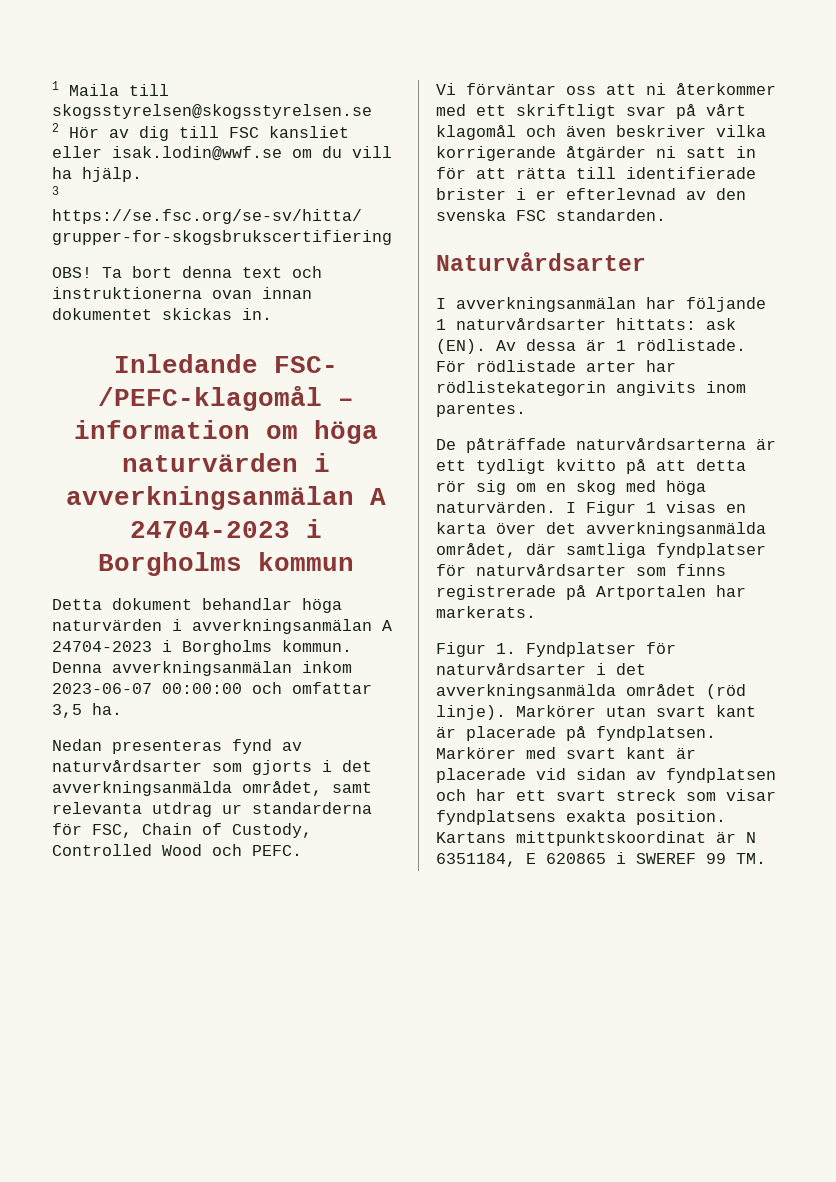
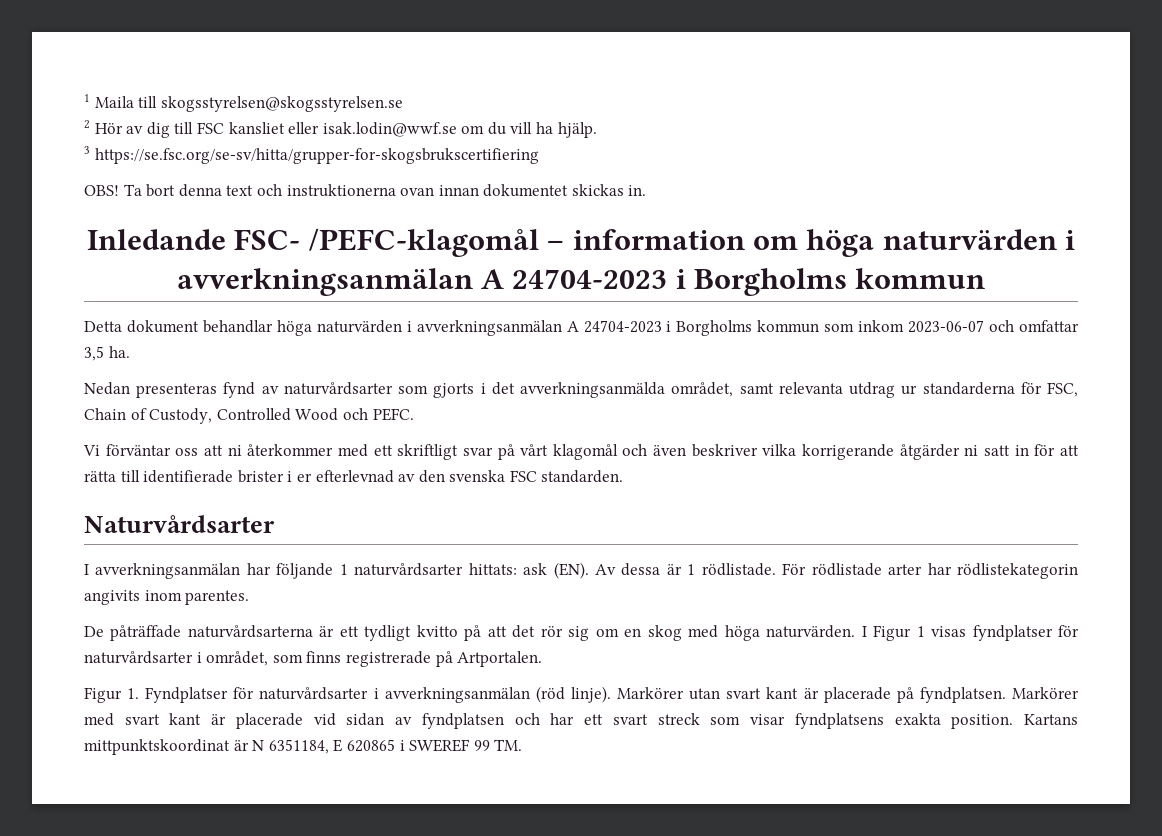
[282,640,352,652] [52,661,292,676] kommun. Denna avverkningsanmälan -> [757,320,855,333] kommun som
[162,683,242,694] 00:00:00 -> (985, 326) none
[696,459,746,471] detta -> [512,625,536,638] det
[726,504,746,513] [436,522,766,537] [436,543,646,558] en karta över det avverkningsanmälda området, där samtliga -> (967, 631) none
(626, 570) none -> [196,651,269,666] i området,
[596,585,746,600] [436,606,536,618] Artportalen har markerats. -> [457,651,543,667] Artportalen.
[616,663,646,675] [436,684,696,699] det avverkningsanmälda området -> [384,687,530,703] avverkningsanmälan

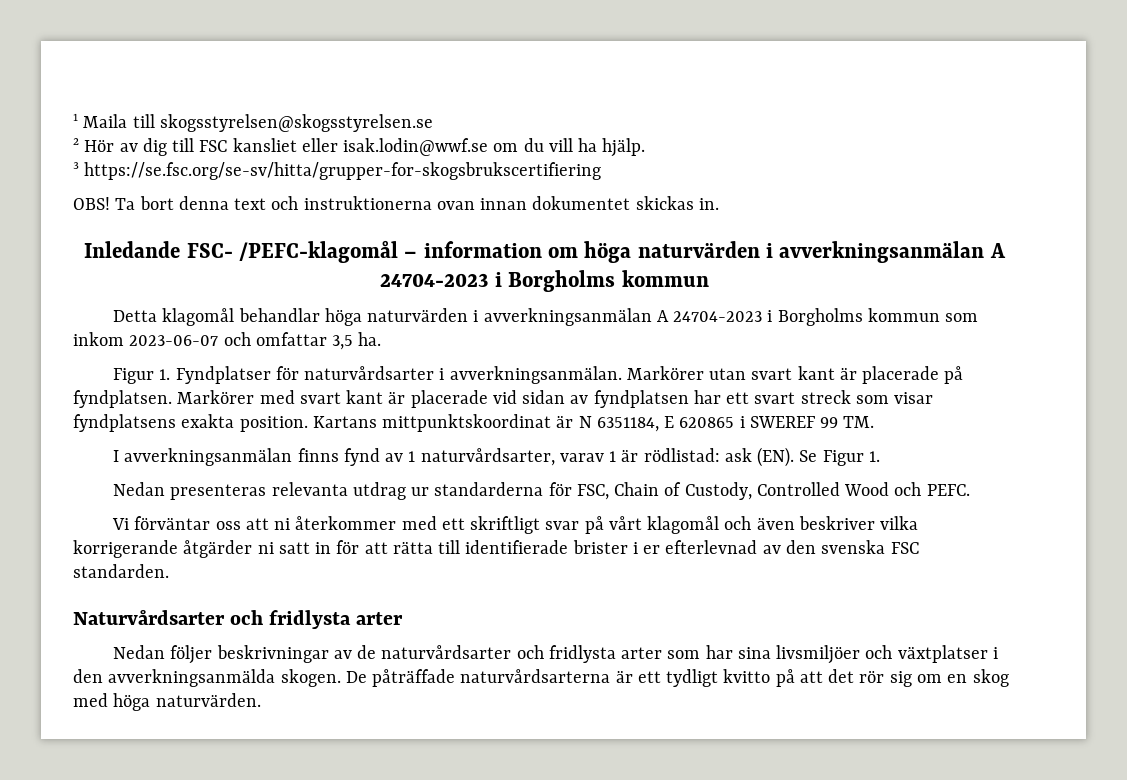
[126,320,199,333] dokument -> [162,308,235,326] klagomål
[84,382,774,398] Nedan presenteras fynd av naturvårdsarter som gjorts i det avverkningsanmälda området, samt -> [112,366,964,384] [73,390,934,408] [73,414,875,432] [112,447,880,467] [112,482,267,500] Figur 1. Fyndplatser för naturvårdsarter i avverkningsanmälan. Markörer utan svart kant är placerade på fyndplatsen. Markörer med svart kant är placerade vid sidan av fyndplatsen har ett svart streck som visar fyndplatsens exakta position. Kartans mittpunktskoordinat är N 6351184, E 620865 i SWEREF 99 TM. // I avverkningsanmälan finns fynd av 1 naturvårdsarter, varav 1 är rödlistad: ask (EN). Se Figur 1. // Nedan presenteras
[84,562,1079,579] [84,590,250,605] // I avverkningsanmälan har följande 1 naturvårdsarter hittats: ask (EN). Av dessa är 1 rödlistade. För rödlistade arter har rödlistekategorin angivits inom parentes. // -> [230,610,404,629] [112,645,998,664] [73,669,341,687] och fridlysta arter // Nedan följer beskrivningar av de naturvårdsarter och fridlysta arter som har sina livsmiljöer och växtplatser i den avverkningsanmälda skogen.
[861,625,1079,641] [84,651,543,667] [84,686,1079,703] [84,713,1078,729] [84,739,523,755] I Figur 1 visas fyndplatser för naturvårdsarter i området, som finns registrerade på Artportalen. // Figur 1. Fyndplatser för naturvårdsarter i avverkningsanmälan (röd linje). Markörer utan svart kant är placerade på fyndplatsen. Markörer med svart kant är placerade vid sidan av fyndplatsen och har ett svart streck som visar fyndplatsens exakta position. Kartans mittpunktskoordinat är N 6351184, E 620865 i SWEREF 99 TM. -> (261, 700) none

